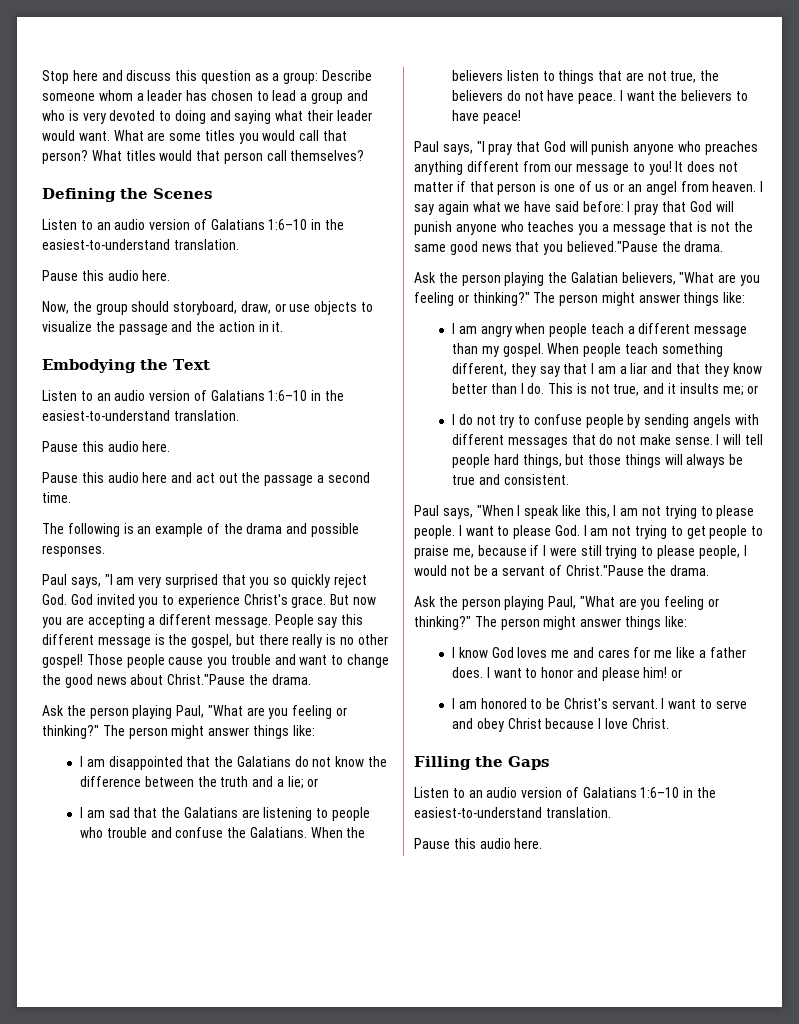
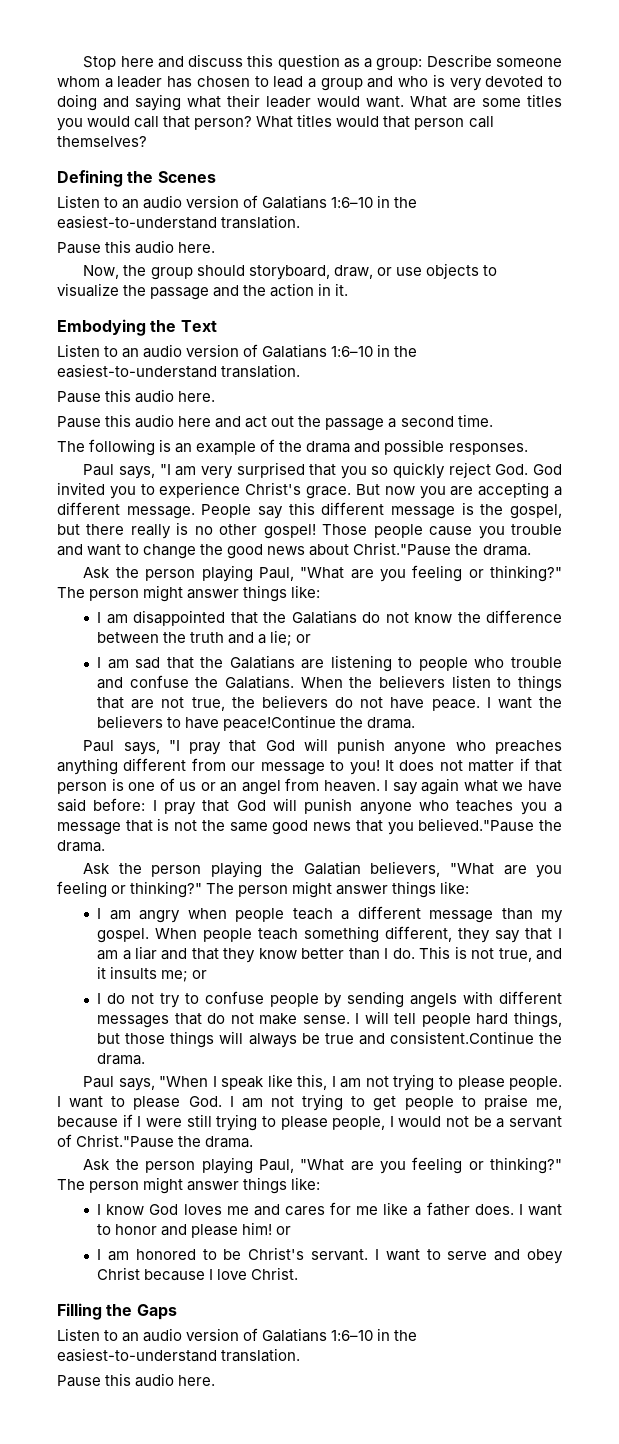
[482,110,521,124] peace! -> [223,715,416,731] peace!Continue the drama.
[503,474,569,485] consistent. -> [389,1031,563,1044] [97,1053,146,1065] consistent.Continue the drama.

